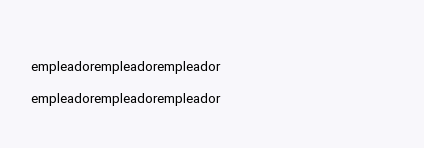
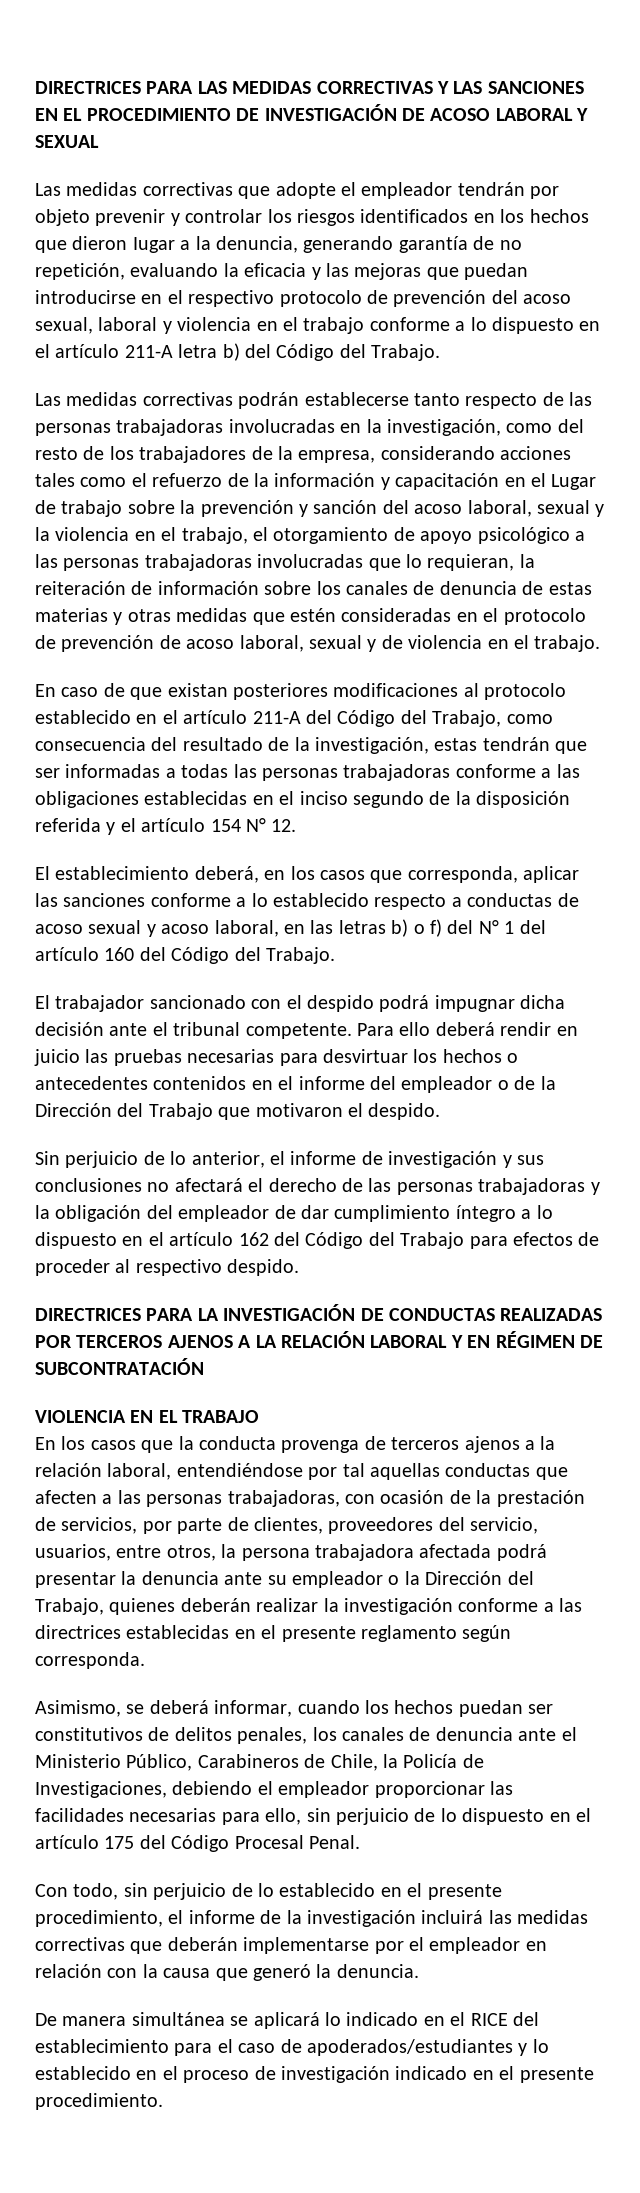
[31,61,221,74] [31,93,221,106] empleadorempleadorempleador // empleadorempleadorempleador -> [35,81,584,94] [35,104,589,121] [35,135,99,148] [35,182,560,199] [35,209,589,226] [35,236,522,253] [35,263,529,280] [35,290,572,307] [35,317,601,334] [35,343,441,361] [35,392,593,409] [35,419,584,436] [35,446,572,463] [35,473,597,490] [35,500,605,517] [35,527,585,544] [35,554,535,571] [35,581,592,595] [35,608,586,625] [35,635,601,652] [35,683,567,700] [35,710,553,727] [35,737,588,754] [35,764,580,781] [35,791,571,808] [35,818,297,835] [35,866,580,883] [35,893,579,910] [35,919,546,937] [35,947,335,964] [35,995,566,1012] [35,1022,578,1039] [34,1049,519,1066] [35,1076,556,1093] [35,1103,441,1120] [35,1151,544,1168] [35,1178,600,1195] [35,1205,553,1222] [35,1232,600,1249] [35,1259,300,1276] [35,1304,603,1321] [35,1331,603,1348] [35,1358,204,1375] [35,1410,260,1423] [35,1436,556,1453] [35,1463,568,1480] [35,1490,585,1507] [35,1517,539,1534] [35,1544,547,1561] [35,1571,534,1588] [35,1598,583,1615] [35,1625,512,1642] [35,1652,145,1669] [35,1700,554,1717] [35,1727,577,1744] [35,1754,484,1771] [35,1781,513,1798] [35,1808,591,1825] [35,1835,360,1852] [35,1883,502,1900] [35,1910,589,1927] [35,1937,547,1954] [35,1964,419,1981] [35,2012,539,2029] [35,2039,549,2056] [35,2066,594,2083] [35,2093,163,2110] DIRECTRICES PARA LAS MEDIDAS CORRECTIVAS Y LAS SANCIONES EN EL PROCEDIMIENTO DE INVESTIGACIÓN DE ACOSO LABORAL Y SEXUAL // Las medidas correctivas que adopte el empleador tendrán por objeto prevenir y controlar los riesgos identificados en los hechos que dieron Iugar a la denuncia, generando garantía de no repetición, evaluando la eficacia y las mejoras que puedan introducirse en el respectivo protocolo de prevención del acoso sexual, laboral y violencia en el trabajo conforme a lo dispuesto en el artículo 211-A letra b) del Código del Trabajo. // Las medidas correctivas podrán establecerse tanto respecto de las personas trabajadoras involucradas en la investigación, como del resto de los trabajadores de la empresa, considerando acciones tales como el refuerzo de la información y capacitación en el Lugar de trabajo sobre la prevención y sanción del acoso laboral, sexual y la violencia en el trabajo, el otorgamiento de apoyo psicológico a las personas trabajadoras involucradas que lo requieran, la reiteración de información sobre los canales de denuncia de estas materias y otras medidas que estén consideradas en el protocolo de prevención de acoso laboral, sexual y de violencia en el trabajo. // En caso de que existan posteriores modificaciones al protocolo establecido en el artículo 211-A del Código del Trabajo, como consecuencia del resultado de la investigación, estas tendrán que ser informadas a todas las personas trabajadoras conforme a las obligaciones establecidas en el inciso segundo de la disposición referida y el artículo 154 N° 12. // El establecimiento deberá, en los casos que corresponda, aplicar las sanciones conforme a lo establecido respecto a conductas de acoso sexual y acoso laboral, en las letras b) o f) del N° 1 del artículo 160 del Código del Trabajo. // El trabajador sancionado con el despido podrá impugnar dicha decisión ante el tribunal competente. Para ello deberá rendir en juicio las pruebas necesarias para desvirtuar los hechos o antecedentes contenidos en el informe del empleador o de la Dirección del Trabajo que motivaron el despido. // Sin perjuicio de lo anterior, el informe de investigación y sus conclusiones no afectará el derecho de las personas trabajadoras y la obligación del empleador de dar cumplimiento íntegro a lo dispuesto en el artículo 162 del Código del Trabajo para efectos de proceder al respectivo despido. // DIRECTRICES PARA LA INVESTIGACIÓN DE CONDUCTAS REALIZADAS POR TERCEROS AJENOS A LA RELACIÓN LABORAL Y EN RÉGIMEN DE SUBCONTRATACIÓN // VIOLENCIA EN EL TRABAJO // En los casos que la conducta provenga de terceros ajenos a la relación laboral, entendiéndose por tal aquellas conductas que afecten a las personas trabajadoras, con ocasión de la prestación de servicios, por parte de clientes, proveedores del servicio, usuarios, entre otros, la persona trabajadora afectada podrá presentar la denuncia ante su empleador o la Dirección del Trabajo, quienes deberán realizar la investigación conforme a las directrices establecidas en el presente reglamento según corresponda. // Asimismo, se deberá informar, cuando los hechos puedan ser constitutivos de delitos penales, los canales de denuncia ante el Ministerio Público, Carabineros de Chile, la Policía de Investigaciones, debiendo el empleador proporcionar las facilidades necesarias para ello, sin perjuicio de lo dispuesto en el artículo 175 del Código Procesal Penal. // Con todo, sin perjuicio de lo establecido en el presente procedimiento, el informe de la investigación incluirá las medidas correctivas que deberán implementarse por el empleador en relación con la causa que generó la denuncia. // De manera simultánea se aplicará lo indicado en el RICE del establecimiento para el caso de apoderados/estudiantes y lo establecido en el proceso de investigación indicado en el presente procedimiento.

